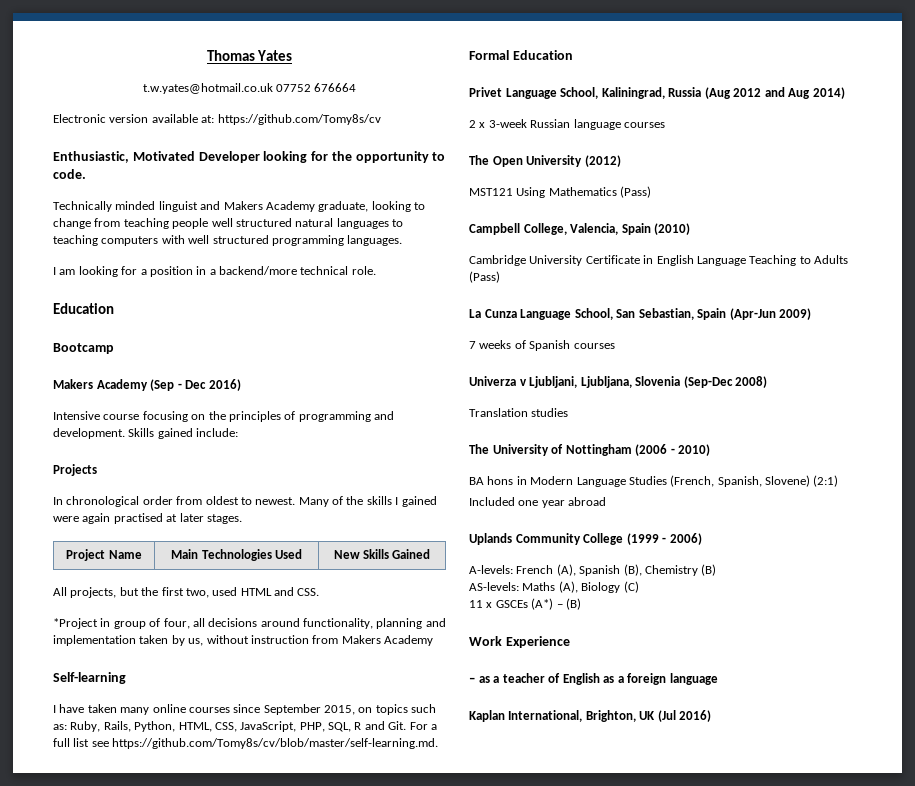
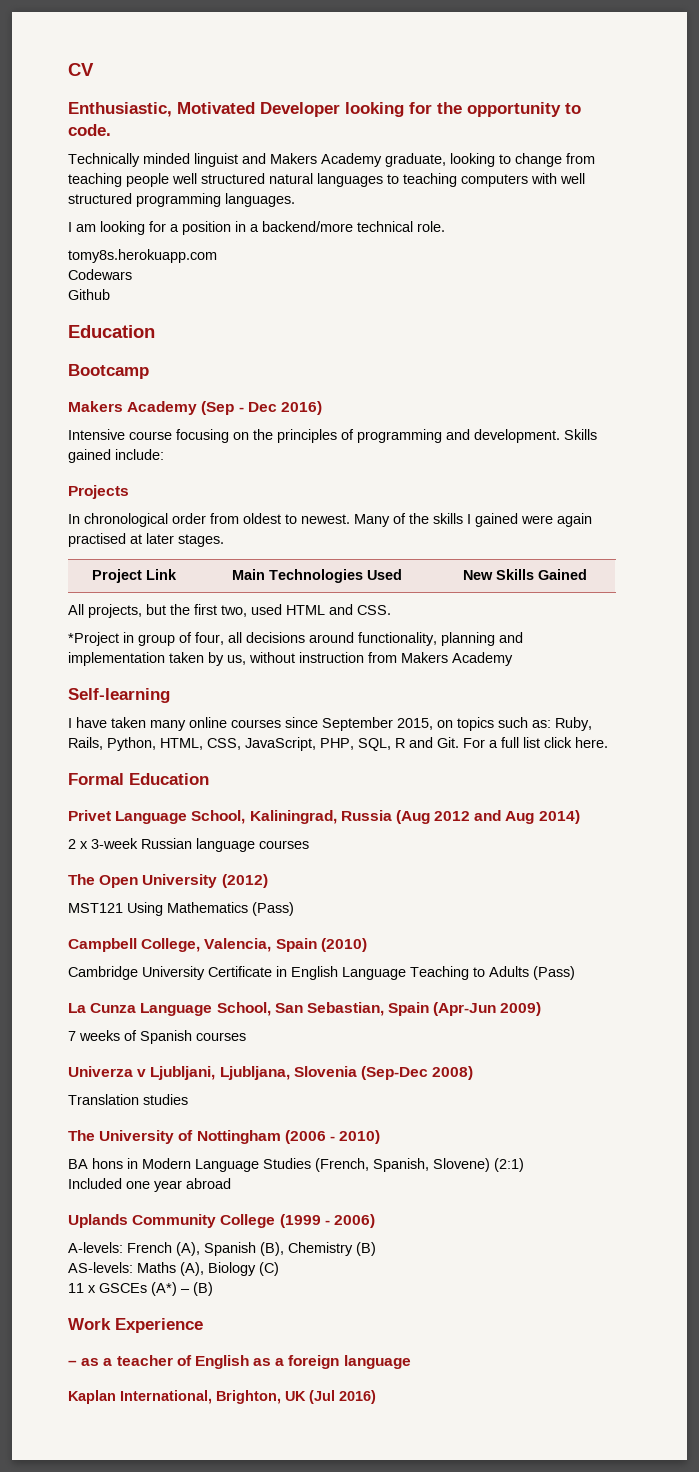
[206,50,293,61] [142,83,357,94] [53,114,381,125] Thomas Yates // t.w.yates@hotmail.co.uk 07752 676664 // Electronic version available at: https://github.com/Tomy8s/cv -> [68,63,94,76] CV
(376, 270) none -> [68,249,217,263] [68,269,132,280] [68,289,110,300] // tomy8s.herokuapp.com // Codewars // Github
[108,550,142,559] Name -> [145,569,177,580] Link
[91,738,439,749] see https://github.com/Tomy8s/cv/blob/master/self-learning.md. -> [544,737,608,748] click here.

